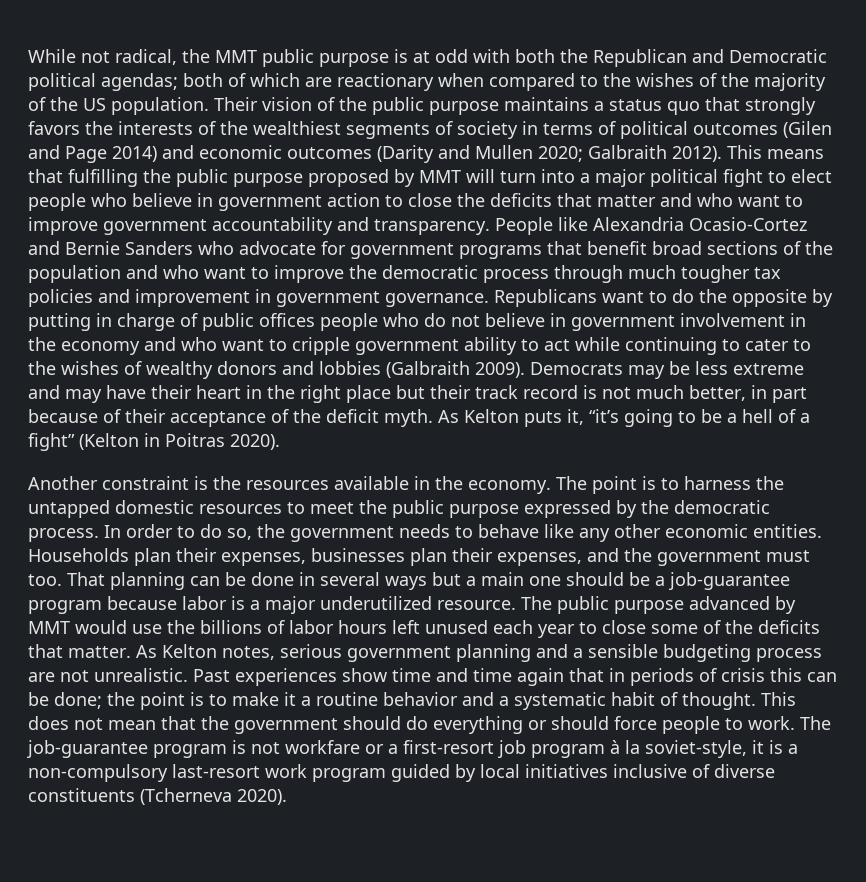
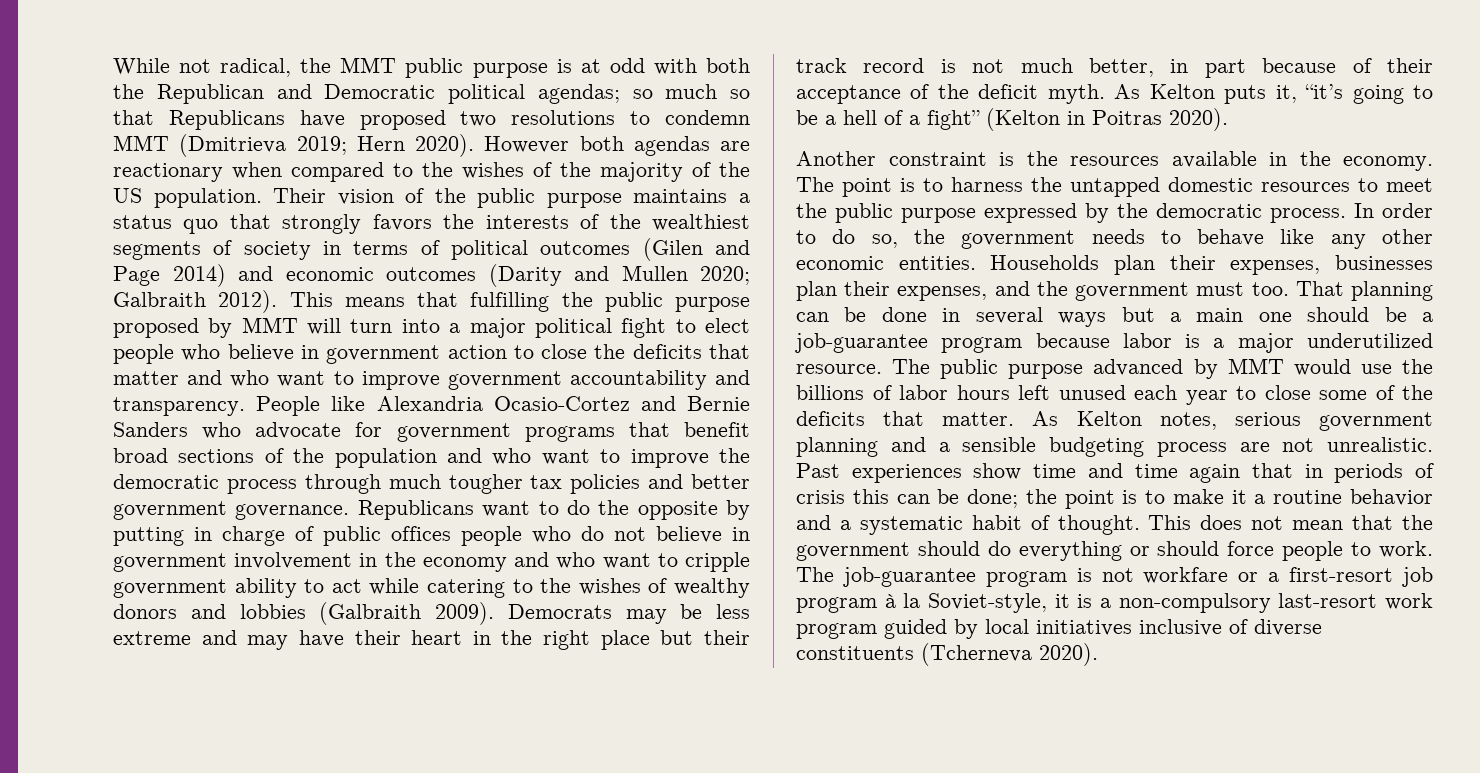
[183,73,300,87] both of which -> [632,84,750,99] [113,110,750,130] [113,134,710,157] so much so that Republicans have proposed two resolutions to condemn MMT (Dmitrieva 2019; Hern 2020). However both agendas
[135,289,271,307] improvement in -> [691,474,750,489] better
[625,337,789,355] continuing to cater -> [427,579,505,598] catering
[645,740,747,758] soviet-style, -> [928,593,1047,613] Soviet-style,

